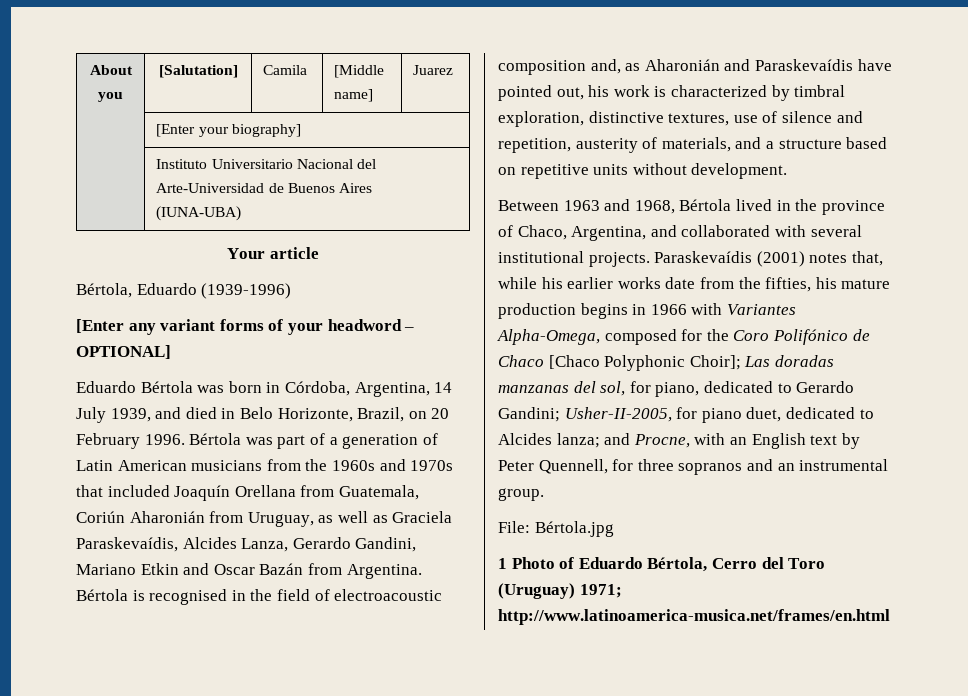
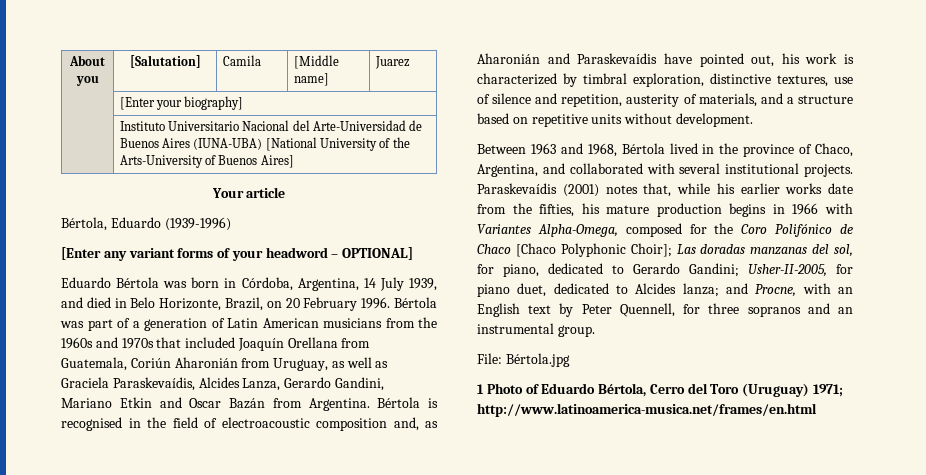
(242, 213) none -> [265,137,410,151] [119,155,294,168] [National University of the Arts-University of Buenos Aires]

